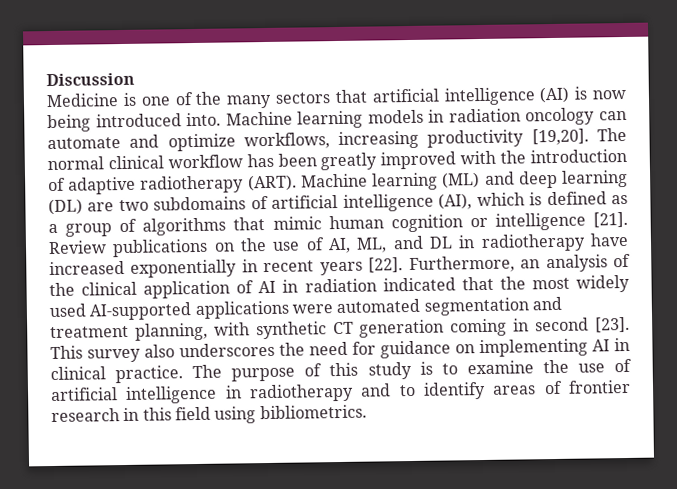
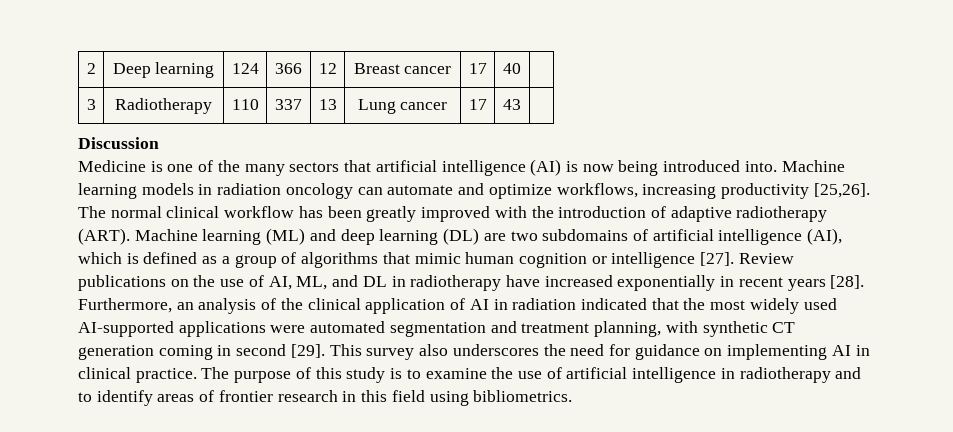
(46, 79) none -> [86,63,96,74] [112,62,215,78] [231,63,259,74] [275,63,302,74] [318,63,337,74] [353,63,452,74] [468,63,487,74] [503,63,521,74] [86,99,96,110] [115,98,212,114] [231,99,259,110] [275,99,302,110] [318,99,337,110] [357,99,448,114] [468,99,487,110] [503,99,521,110] 2 | Deep learning | 124 | 366 | 12 | Breast cancer | 17 | 40 | // 3 | Radiotherapy | 110 | 337 | 13 | Lung cancer | 17 | 43 | //
[531,128,589,146] [19,20]. -> [813,183,870,198] [25,26].
[593,211,629,228] [21]. -> [700,252,735,266] [27].
[368,257,404,273] [22]. -> [830,275,865,289] [28].
[595,316,631,333] [23]. -> [290,344,325,358] [29].

